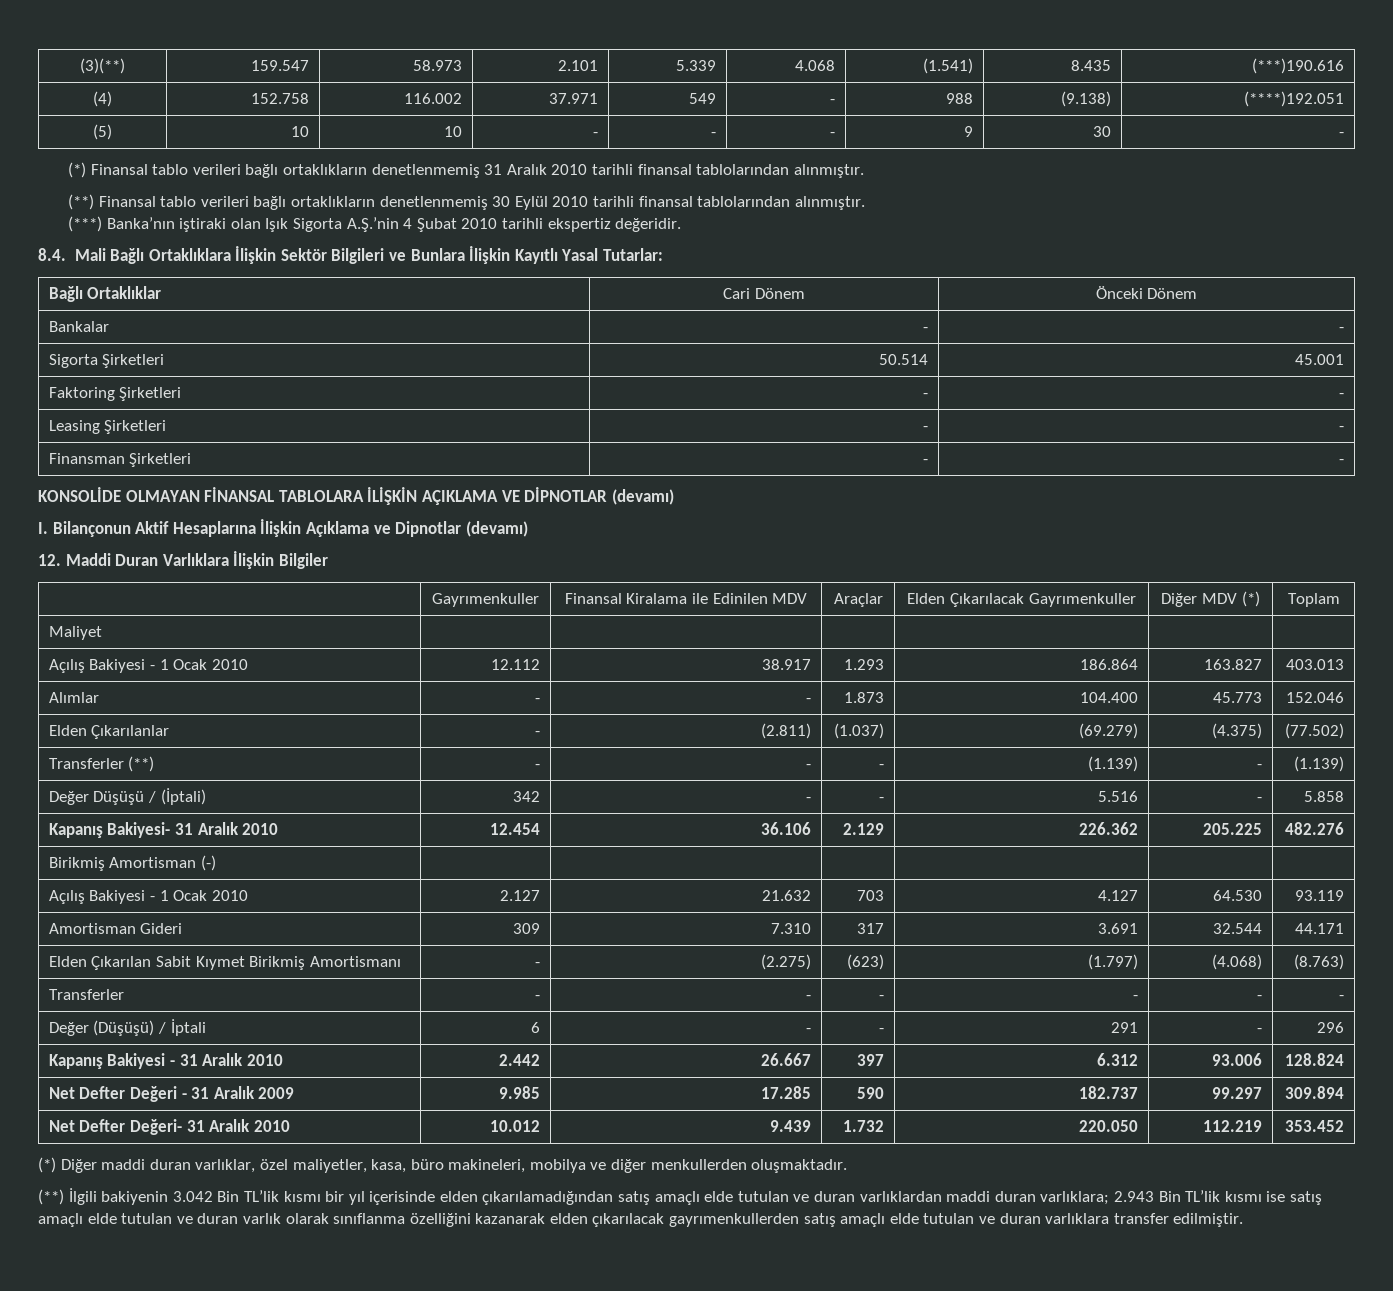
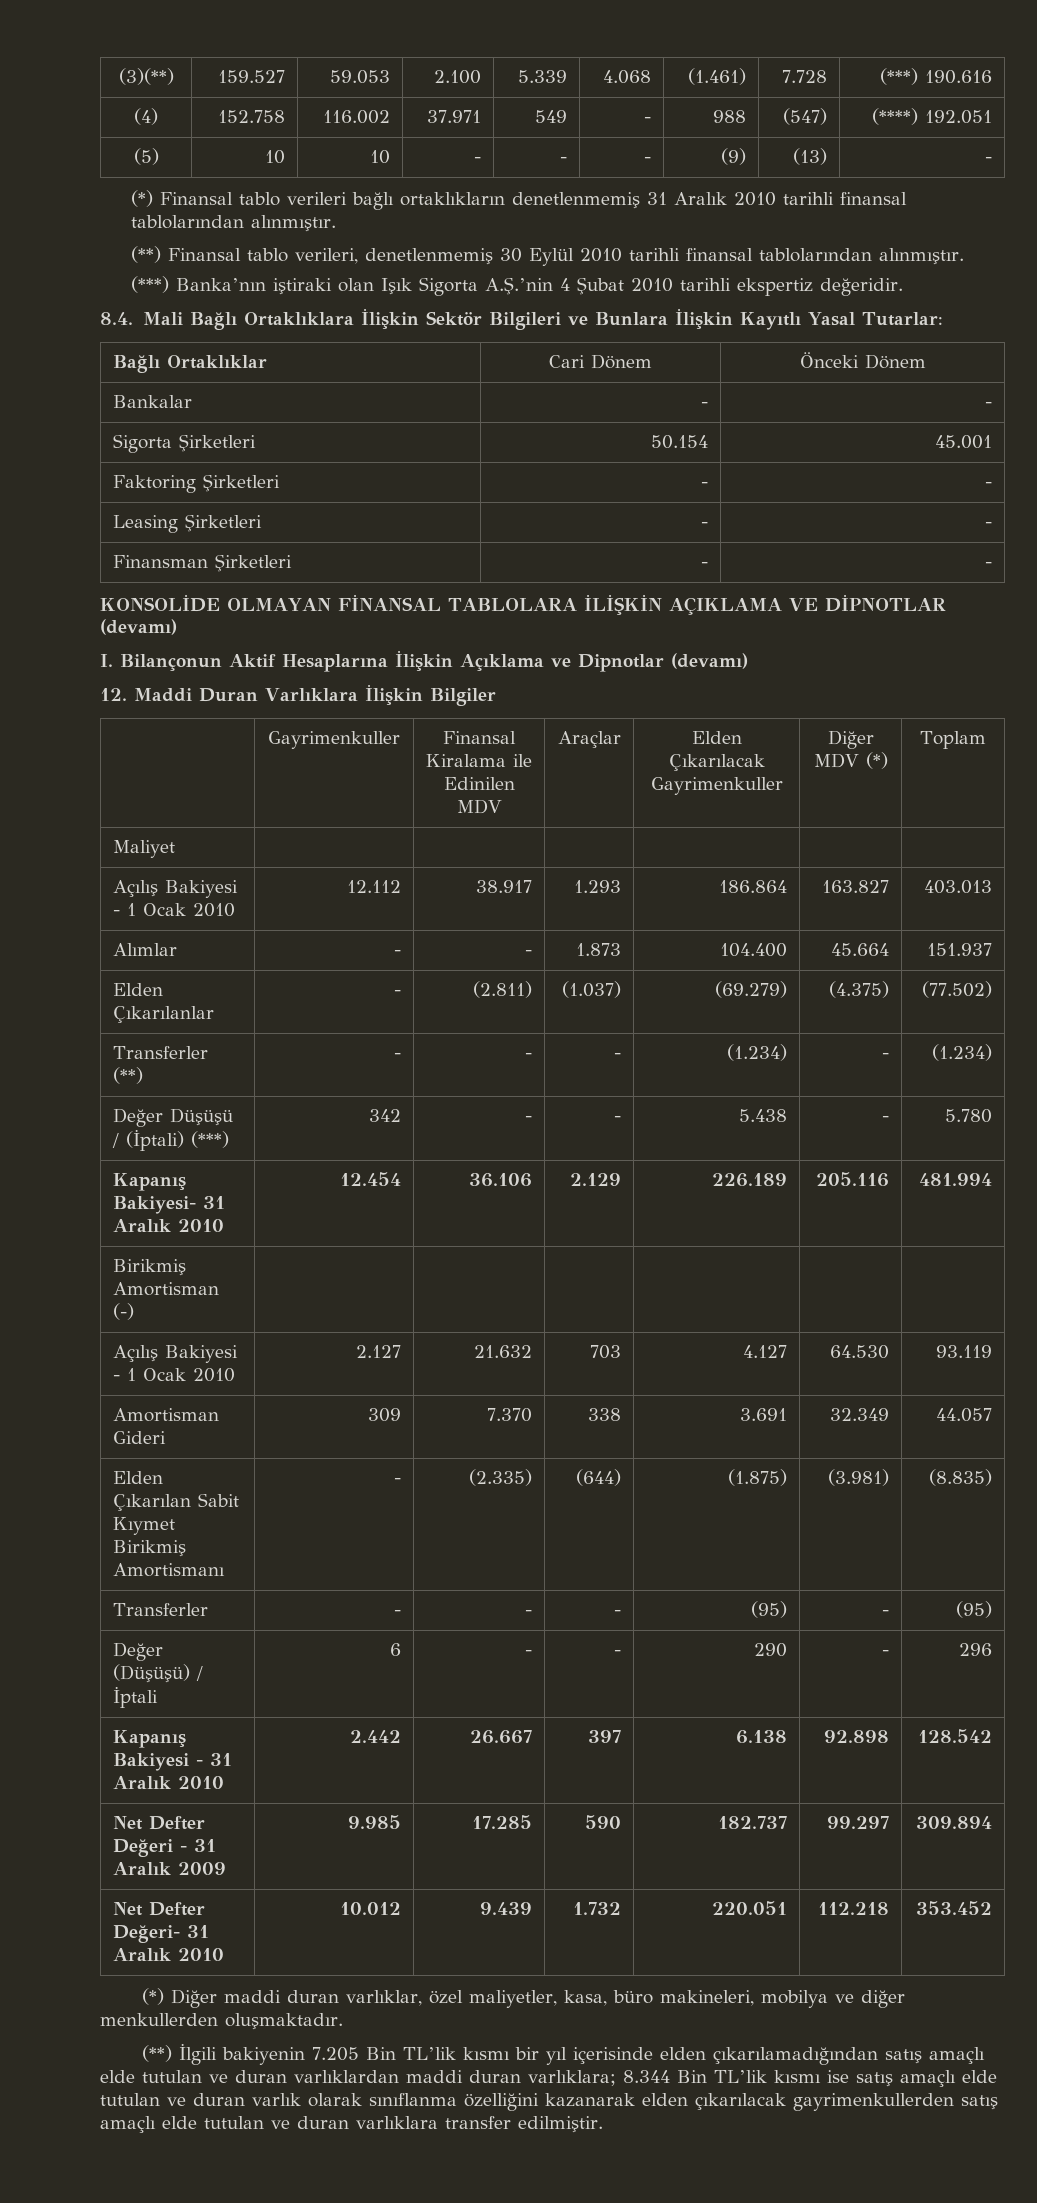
[251,60,310,71] [413,60,463,71] [558,60,599,71] 159.547 | 58.973 | 2.101 -> [218,70,286,83] [330,70,391,84] [434,70,482,84] 159.527 | 59.053 | 2.100
[923,58,974,74] [1071,60,1112,71] [1252,58,1345,74] (1.541) | 8.435 | (***)190.616 -> [688,68,747,85] [782,70,828,83] [880,68,993,85] (1.461) | 7.728 | (***) 190.616
[1061,91,1112,107] [1244,91,1345,107] (9.138) | (****)192.051 -> [783,108,828,125] [872,108,993,125] (547) | (****) 192.051
[964,126,974,137] [1093,126,1112,137] 9 | 30 -> [721,148,747,165] [793,148,828,165] (9) | (13)
[200,196,375,210] verileri bağlı ortaklıkların -> [295,248,359,264] verileri,
[879,354,929,365] 50.514 -> [651,435,709,449] 50.154
[432,593,539,607] Gayrımenkuller -> [268,731,400,749] Gayrimenkuller
[1028,593,1136,607] Gayrımenkuller -> [650,777,783,795] Gayrimenkuller
[1213,692,1263,703] [1286,692,1345,703] 45.773 | 152.046 -> [831,943,890,956] [927,943,993,956] 45.664 | 151.937
[1088,756,1139,772] [1257,764,1263,769] [1294,756,1345,772] (1.139) | - | (1.139) -> [727,1044,788,1061] [882,1053,890,1059] [932,1044,993,1061] (1.234) | - | (1.234)
(206, 796) none -> [190,1131,229,1148] (***)
[1098,791,1139,802] [1257,797,1263,802] [1304,791,1345,802] 5.516 | - | 5.858 -> [739,1109,788,1122] [882,1116,890,1122] [945,1109,993,1123] 5.438 | - | 5.780
[1079,822,1139,835] [1203,823,1263,835] [1285,822,1345,835] 226.362 | 205.225 | 482.276 -> [712,1173,788,1187] [816,1172,890,1187] [919,1173,993,1186] 226.189 | 205.116 | 481.994
[771,923,812,934] [857,923,885,934] 7.310 | 317 -> [487,1408,533,1422] [588,1408,622,1421] 7.370 | 338
[1213,923,1263,934] [1295,923,1345,934] 32.544 | 44.171 -> [830,1408,890,1421] [936,1408,993,1422] 32.349 | 44.057
[761,954,812,970] [847,954,885,970] [1088,954,1139,970] [1212,954,1263,970] [1294,954,1345,970] (2.275) | (623) | (1.797) | (4.068) | (8.763) -> [469,1469,533,1486] [576,1469,622,1486] [728,1469,788,1486] [828,1469,890,1486] [929,1469,993,1486] (2.335) | (644) | (1.875) | (3.981) | (8.835)
[1133,995,1139,1000] [1257,995,1263,1000] [1339,995,1345,1000] - | - | - -> [751,1601,788,1618] [882,1610,890,1616] [956,1601,993,1618] (95) | - | (95)
[1111,1022,1139,1033] 291 -> [754,1643,788,1657] 290
[1097,1053,1139,1066] [1212,1053,1263,1066] [1285,1053,1345,1066] 6.312 | 93.006 | 128.824 -> [736,1730,788,1744] [824,1730,890,1743] [918,1729,993,1743] 6.138 | 92.898 | 128.542
[1079,1120,1139,1132] [1203,1120,1263,1132] 220.050 | 112.219 -> [712,1901,788,1915] [818,1902,890,1915] 220.051 | 112.218
[172,1191,213,1202] 3.042 -> [312,2047,360,2061] 7.205
[1113,1191,1154,1202] 2.943 -> [623,2070,670,2083] 8.344
[669,1213,800,1227] gayrımenkullerden -> [793,2093,954,2111] gayrimenkullerden

